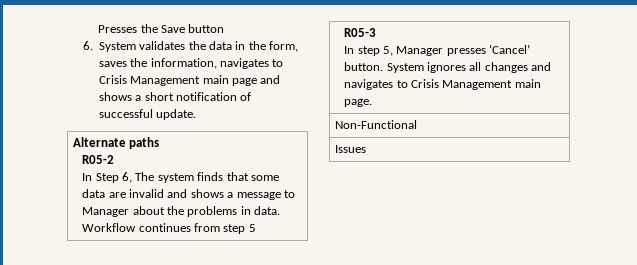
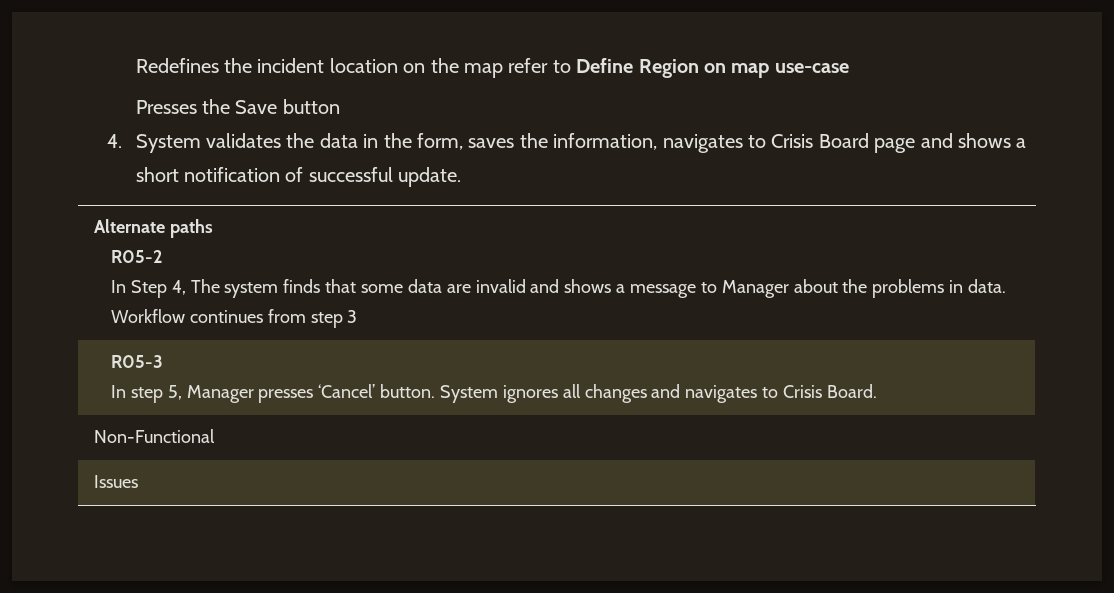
(98, 29) none -> [135,58,849,78] Redefines the incident location on the map refer to Define Region on map use-case //
[82,41,93,50] 6. -> [106,134,122,148] 4.
[130,75,229,86] Management main -> [818,133,869,148] Board
[122,172,133,183] 6, -> [171,280,186,295] 4,
[248,224,256,232] 5 -> [347,310,358,323] 3
[442,79,541,90] [344,99,373,107] Management main page. -> [826,384,877,398] Board.

